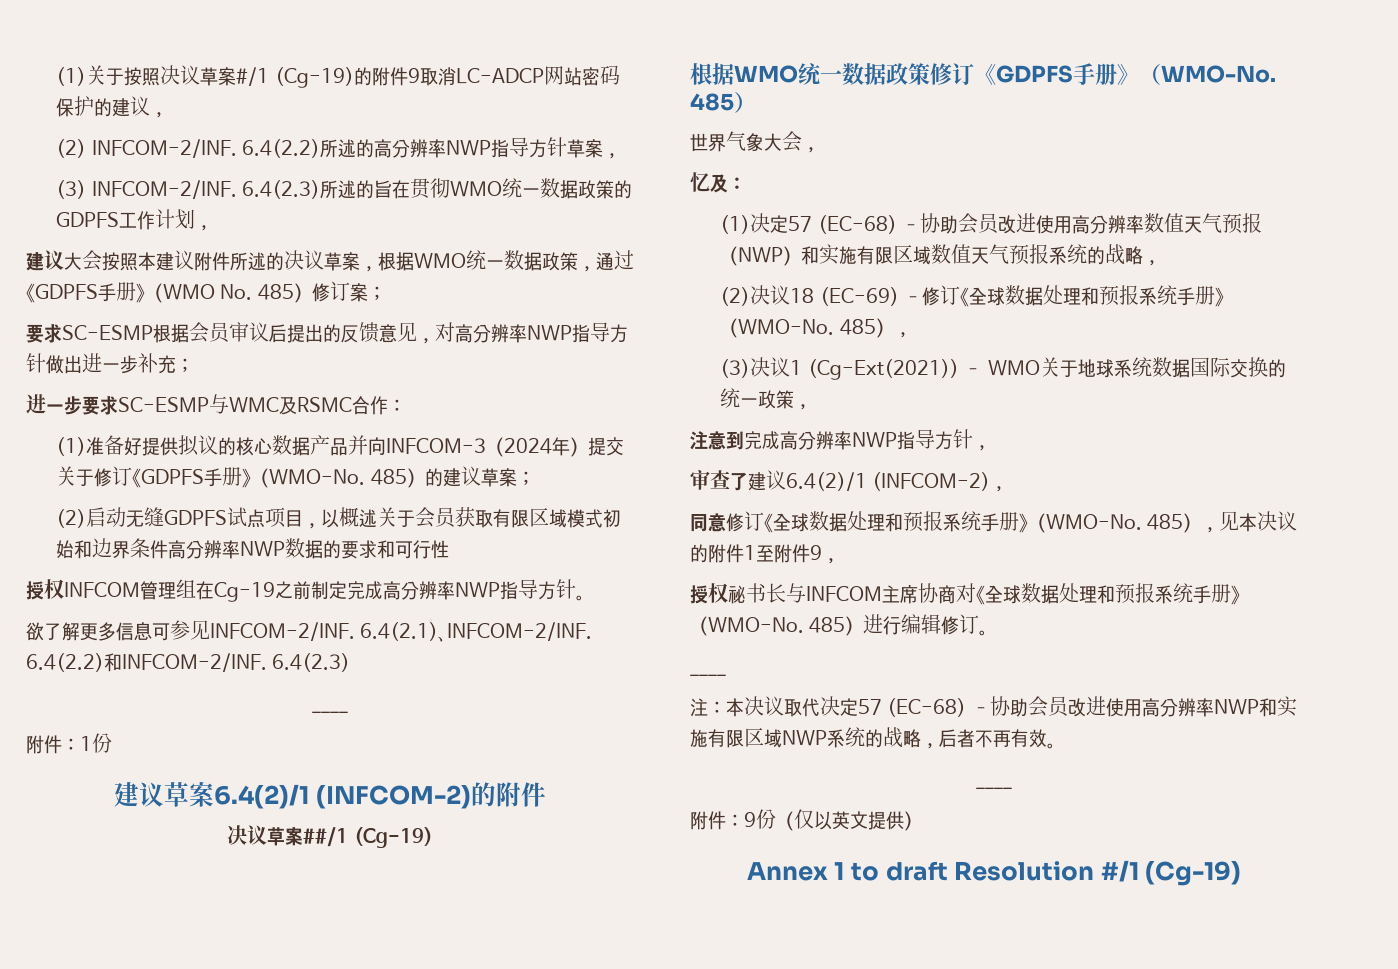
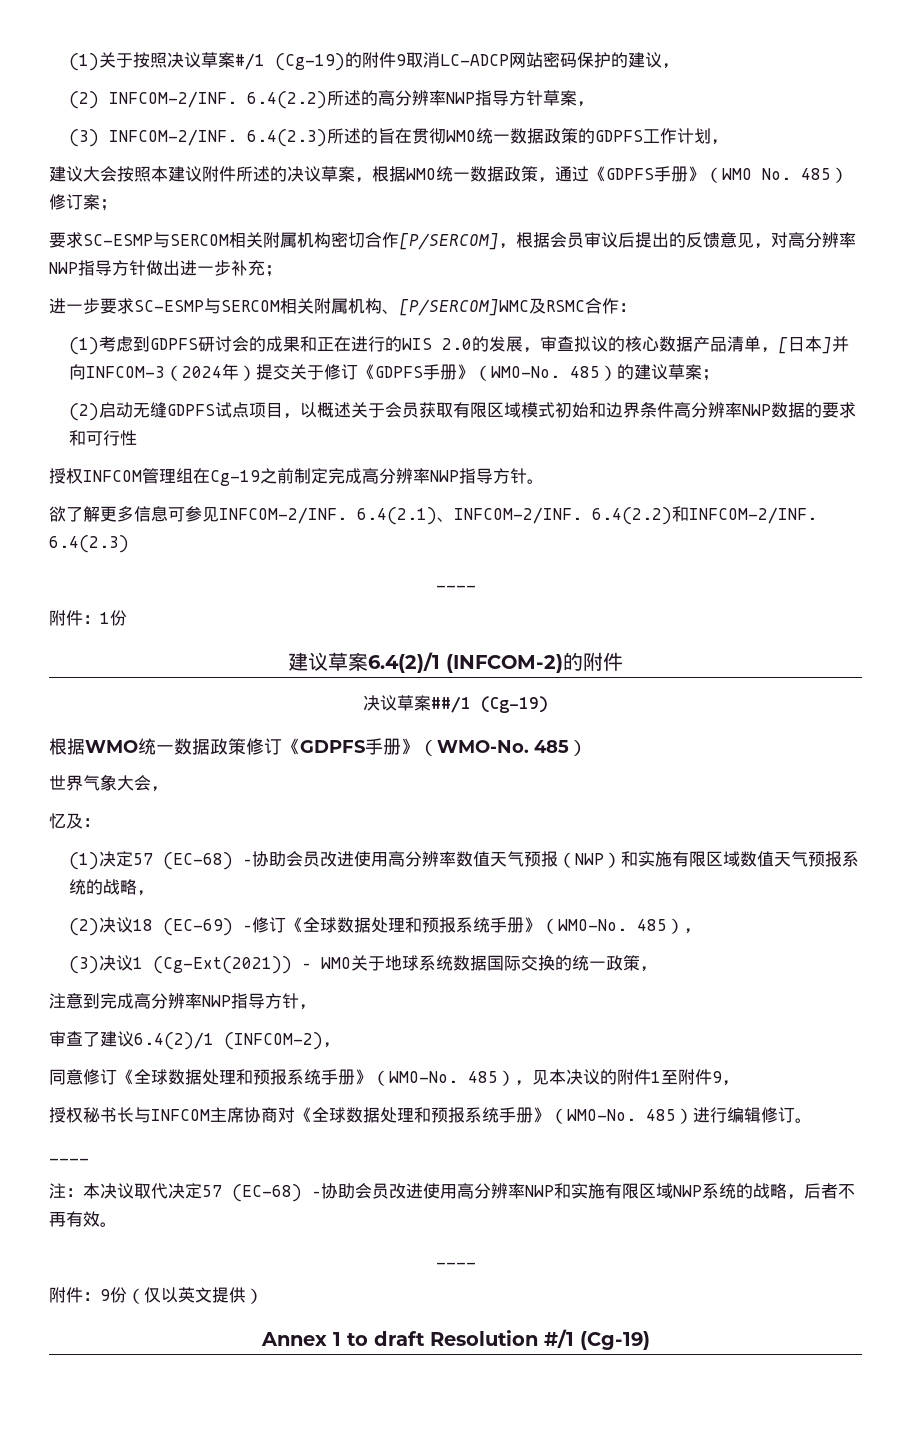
(153, 332) none -> [153,232,516,250] 与SERCOM相关附属机构密切合作[P/SERCOM]，
[229,397,279,413] WMC -> [221,298,529,316] SERCOM相关附属机构、[P/SERCOM]WMC
[86,435,179,456] 准备好提供 -> [99,336,575,353] 考虑到GDPFS研讨会的成果和正在进行的WIS 2.0的发展，审查
(349, 447) none -> [727,336,833,354] 清单，[日本]

